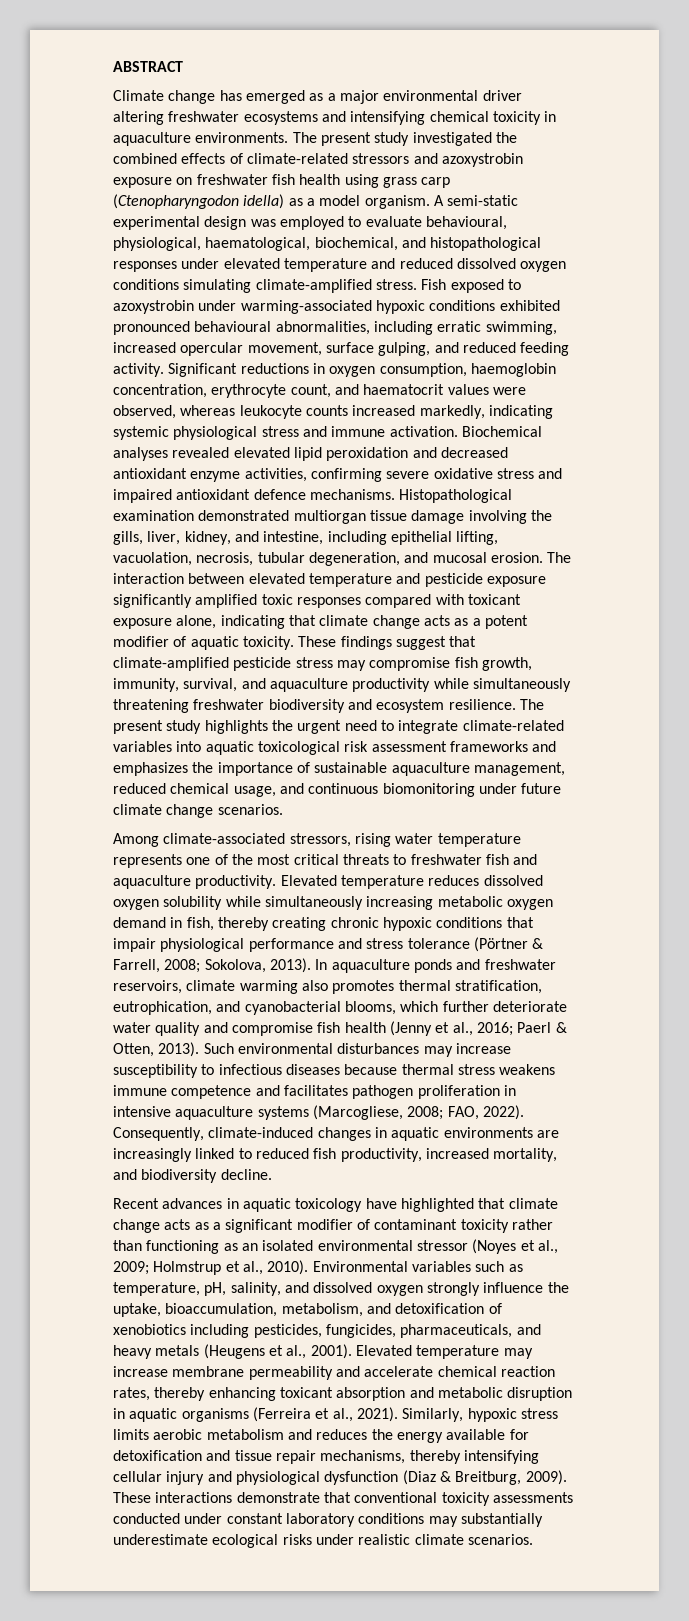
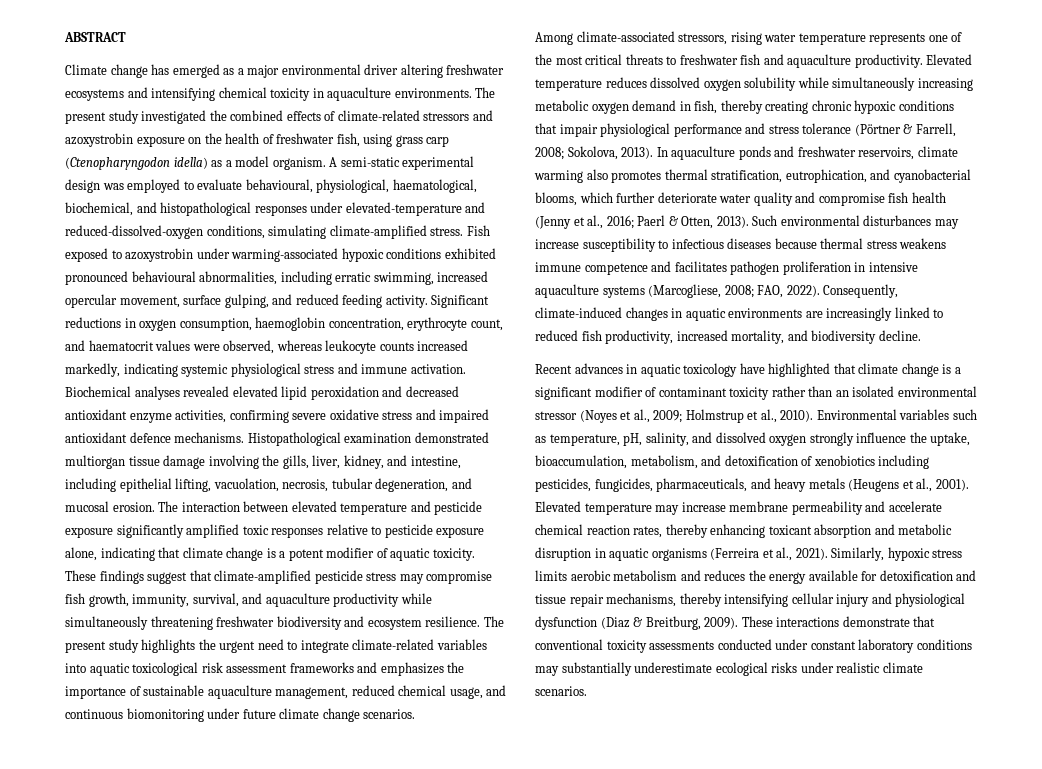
[196,174,341,185] freshwater fish health -> [204,133,360,147] the health of freshwater fish,
[223,258,567,272] [113,279,179,290] elevated temperature and reduced dissolved oxygen conditions -> [345,202,486,216] [65,225,265,239] elevated-temperature and reduced-dissolved-oxygen conditions,
[365,594,521,608] compared with toxicant -> [326,524,433,538] relative to pesticide
[423,615,469,626] acts as -> [266,548,276,558] is
[164,1219,209,1230] acts as -> [942,364,952,374] is
[146,1240,238,1254] functioning as -> (833, 391) none

